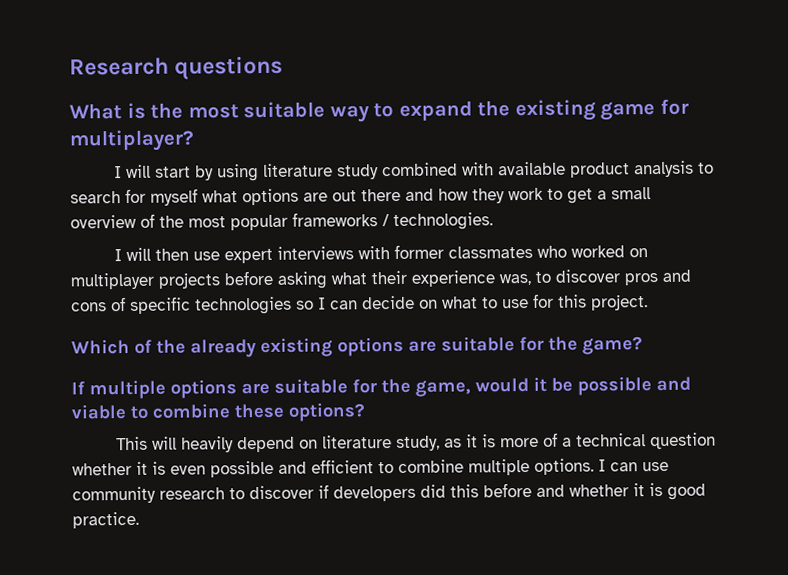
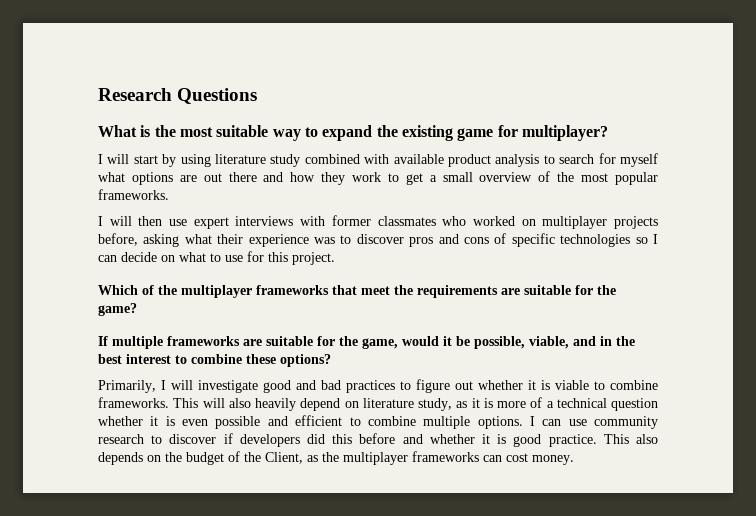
[174,55,284,80] questions -> [177,88,258,104] Questions
[292,212,493,231] frameworks / technologies. -> [98,189,169,200] frameworks.
[224,270,273,286] before -> [98,233,138,246] before,
[499,273,531,286] was, -> [314,237,335,244] was
[190,336,404,358] already existing options -> [181,285,498,298] multiplayer frameworks that meet the requirements
[170,379,237,399] options -> [167,336,240,346] frameworks
[577,376,691,396] [71,402,366,422] possible and viable to combine these options? // -> [474,336,635,349] [98,354,331,367] [98,379,658,393] [98,397,169,408] possible, viable, and in the best interest to combine these options? // Primarily, I will investigate good and bad practices to figure out whether it is viable to combine frameworks.
(177, 443) none -> [228,398,251,408] also
(139, 520) none -> [603,434,658,444] [98,451,574,465] This also depends on the budget of the Client, as the multiplayer frameworks can cost money.

